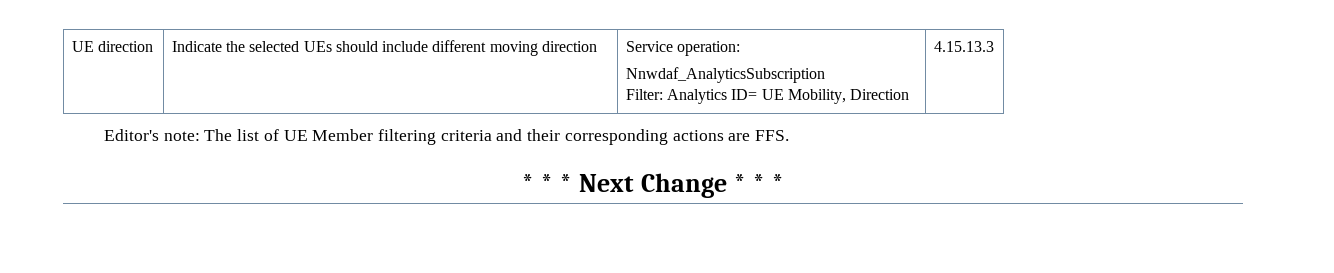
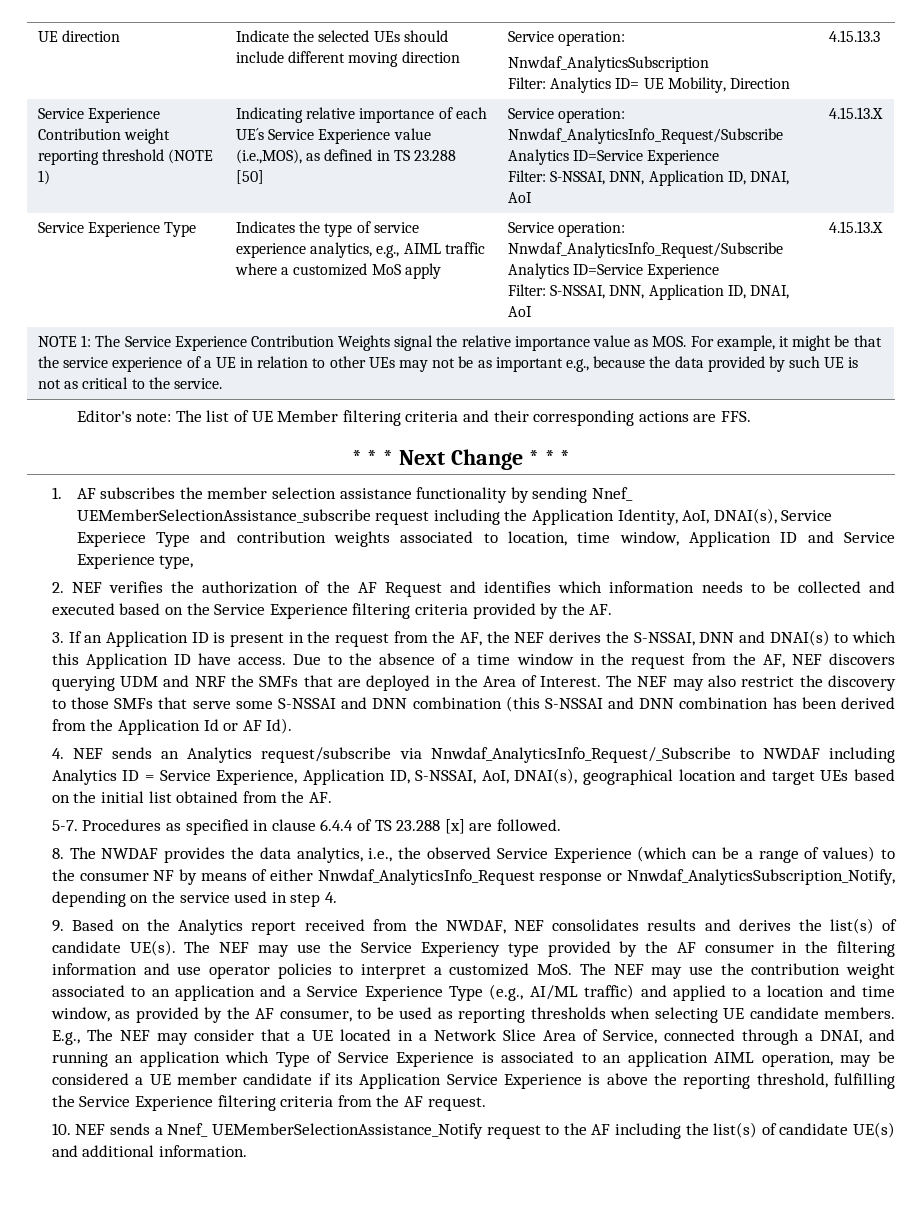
(994, 46) none -> [37,108,161,123] [37,128,171,144] [37,149,214,165] [37,170,50,185] [235,107,487,123] [235,128,431,144] [235,149,456,164] [235,170,264,184] [507,108,626,123] [507,128,783,144] [507,149,720,165] [507,170,789,186] [507,192,532,203] [828,107,883,119] [37,222,197,237] [235,221,419,237] [235,242,485,258] [234,263,441,279] [507,222,626,237] [507,242,783,258] [507,263,720,279] [507,284,789,300] [507,306,532,317] [828,221,883,233] [37,335,882,351] [37,356,859,372] [37,377,222,389] // Service Experience Contribution weight reporting threshold (NOTE 1) | Indicating relative importance of each UE´s Service Experience value (i.e.,MOS), as defined in TS 23.288 [50] | Service operation: Nnwdaf_AnalyticsInfo_Request/Subscribe Analytics ID=Service Experience // Filter: S-NSSAI, DNN, Application ID, DNAI, AoI | 4.15.13.X // Service Experience Type | Indicates the type of service experience analytics, e.g., AIML traffic where a customized MoS apply | Service operation: Nnwdaf_AnalyticsInfo_Request/Subscribe Analytics ID=Service Experience // Filter: S-NSSAI, DNN, Application ID, DNAI, AoI | 4.15.13.X // NOTE 1: The Service Experience Contribution Weights signal the relative importance value as MOS. For example, it might be that the service experience of a UE in relation to other UEs may not be as important e.g., because the data provided by such UE is not as critical to the service.
(784, 183) none -> [51,487,633,503] [76,508,833,525] [76,531,895,547] [76,554,194,569] [51,581,895,597] [51,603,613,619] [51,630,897,647] [51,653,896,669] [51,675,897,691] [51,696,896,712] [51,718,293,735] [51,747,895,763] [51,768,895,785] [51,791,332,803] [51,819,561,835] [51,846,896,863] [51,869,895,885] [51,891,337,907] [51,918,897,935] [51,940,895,957] [51,963,895,979] [51,984,896,1001] [50,1007,895,1023] [51,1029,895,1045] [51,1051,895,1067] [51,1073,896,1089] [51,1095,486,1111] [51,1122,895,1139] [51,1145,248,1157] // 1. AF subscribes the member selection assistance functionality by sending Nnef_ UEMemberSelectionAssistance_subscribe request including the Application Identity, AoI, DNAI(s), Service Experiece Type and contribution weights associated to location, time window, Application ID and Service Experience type, // 2. NEF verifies the authorization of the AF Request and identifies which information needs to be collected and executed based on the Service Experience filtering criteria provided by the AF. // 3. If an Application ID is present in the request from the AF, the NEF derives the S-NSSAI, DNN and DNAI(s) to which this Application ID have access. Due to the absence of a time window in the request from the AF, NEF discovers querying UDM and NRF the SMFs that are deployed in the Area of Interest. The NEF may also restrict the discovery to those SMFs that serve some S-NSSAI and DNN combination (this S-NSSAI and DNN combination has been derived from the Application Id or AF Id). // 4. NEF sends an Analytics request/subscribe via Nnwdaf_AnalyticsInfo_Request/_Subscribe to NWDAF including Analytics ID = Service Experience, Application ID, S-NSSAI, AoI, DNAI(s), geographical location and target UEs based on the initial list obtained from the AF. // 5-7. Procedures as specified in clause 6.4.4 of TS 23.288 [x] are followed. // 8. The NWDAF provides the data analytics, i.e., the observed Service Experience (which can be a range of values) to the consumer NF by means of either Nnwdaf_AnalyticsInfo_Request response or Nnwdaf_AnalyticsSubscription_Notify, depending on the service used in step 4. // 9. Based on the Analytics report received from the NWDAF, NEF consolidates results and derives the list(s) of candidate UE(s). The NEF may use the Service Experiency type provided by the AF consumer in the filtering information and use operator policies to interpret a customized MoS. The NEF may use the contribution weight associated to an application and a Service Experience Type (e.g., AI/ML traffic) and applied to a location and time window, as provided by the AF consumer, to be used as reporting thresholds when selecting UE candidate members. E.g., The NEF may consider that a UE located in a Network Slice Area of Service, connected through a DNAI, and running an application which Type of Service Experience is associated to an application AIML operation, may be considered a UE member candidate if its Application Service Experience is above the reporting threshold, fulfilling the Service Experience filtering criteria from the AF request. // 10. NEF sends a Nnef_ UEMemberSelectionAssistance_Notify request to the AF including the list(s) of candidate UE(s) and additional information.

